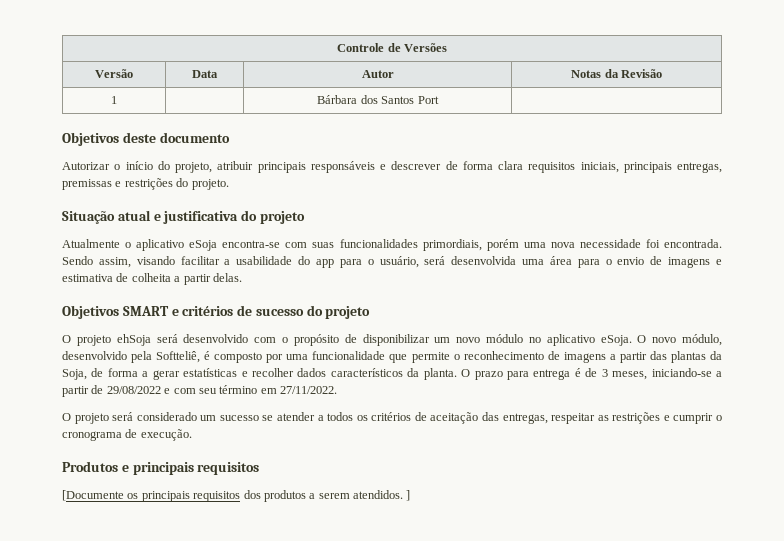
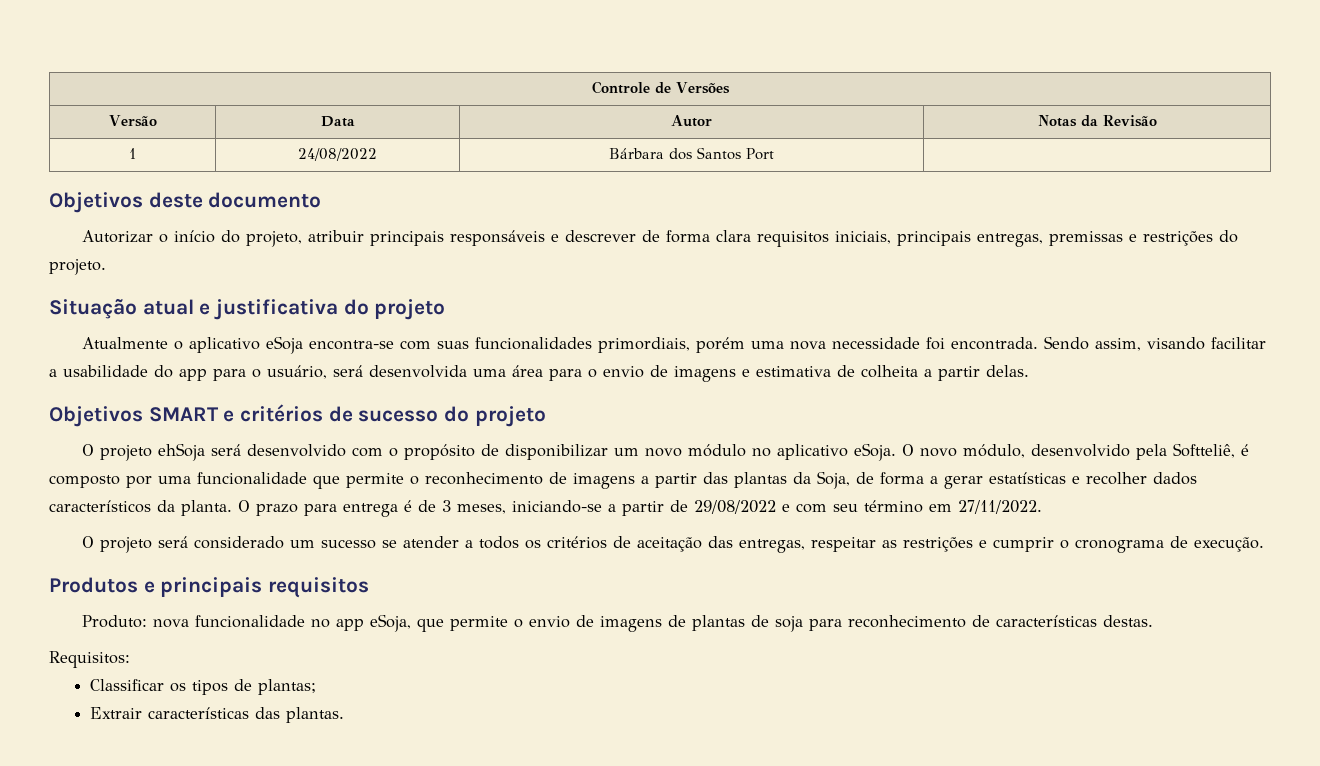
(117, 100) none -> [298,148,377,161] 24/08/2022
[62,490,411,502] [Documente os principais requisitos dos produtos a serem atendidos. ] -> [82,614,1154,632] [49,651,130,668] [90,679,317,695] [90,707,345,723] Produto: nova funcionalidade no app eSoja, que permite o envio de imagens de plantas de soja para reconhecimento de características destas. // Requisitos: // Classificar os tipos de plantas; // Extrair características das plantas.

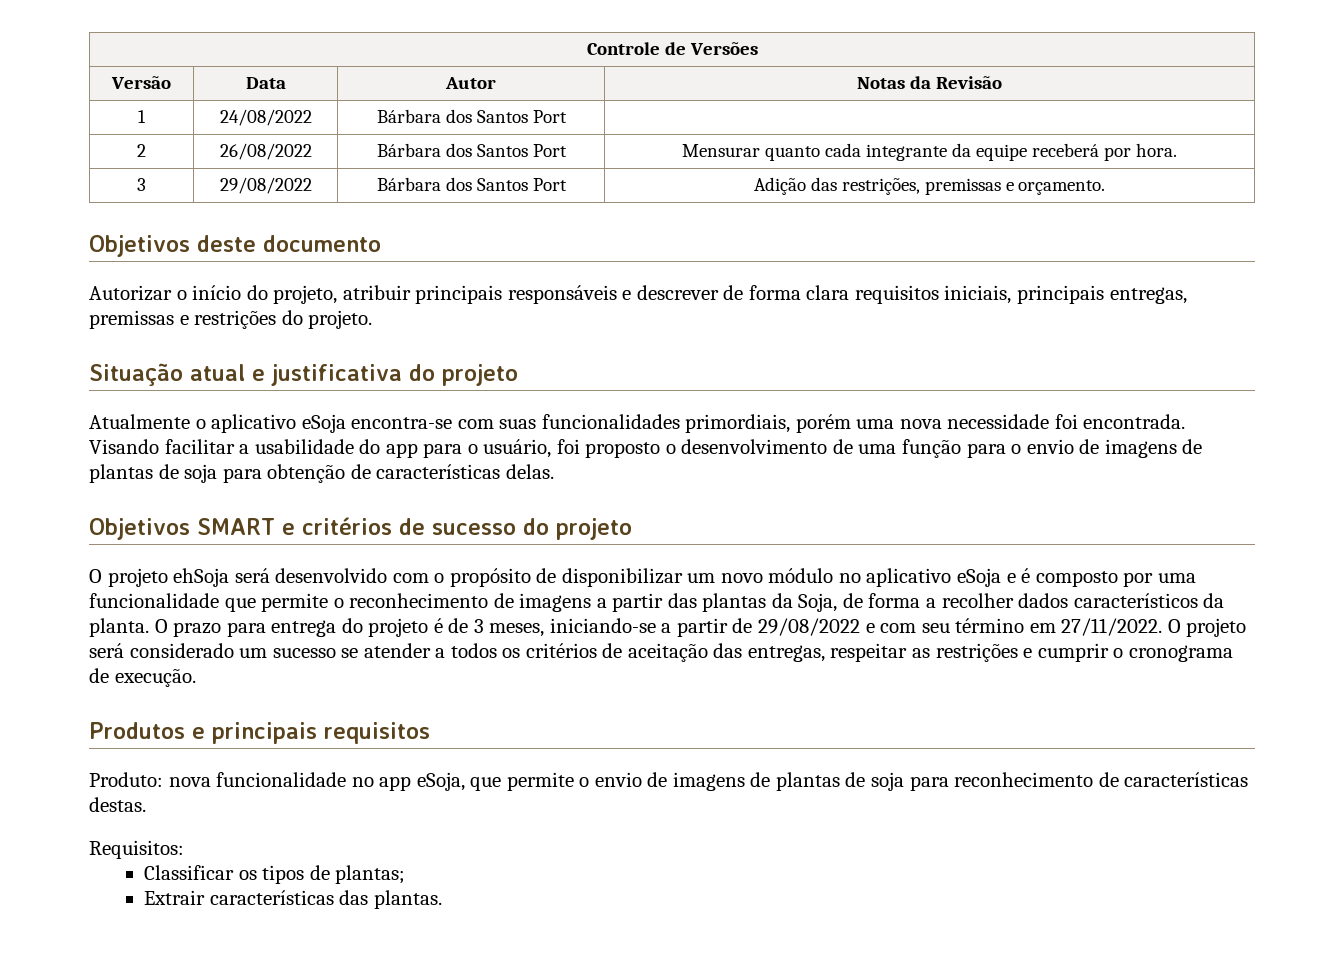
(774, 154) none -> [137,144,146,157] [219,143,312,160] [376,143,567,157] [682,143,1177,161] [137,178,146,191] [219,177,312,194] [376,177,567,191] [753,177,1106,195] // 2 | 26/08/2022 | Bárbara dos Santos Port | Mensurar quanto cada integrante da equipe receberá por hora. // 3 | 29/08/2022 | Bárbara dos Santos Port | Adição das restrições, premissas e orçamento.
[1044,336,1206,351] Sendo assim, visando -> [89,439,159,454] Visando
[333,365,543,378] será desenvolvida uma área -> [556,439,962,458] foi proposto o desenvolvimento de uma função
[742,365,980,381] e estimativa de colheita a partir -> [1182,439,1203,454] [89,464,501,483] de plantas de soja para obtenção de características
[854,443,1236,461] eSoja. O novo módulo, desenvolvido pela Softteliê, -> [957,568,1016,587] eSoja e
[944,472,1080,489] gerar estatísticas e -> (937, 603) none
(398, 510) none -> [341,618,429,637] do projeto
(1042, 507) // -> (1163, 627) none

